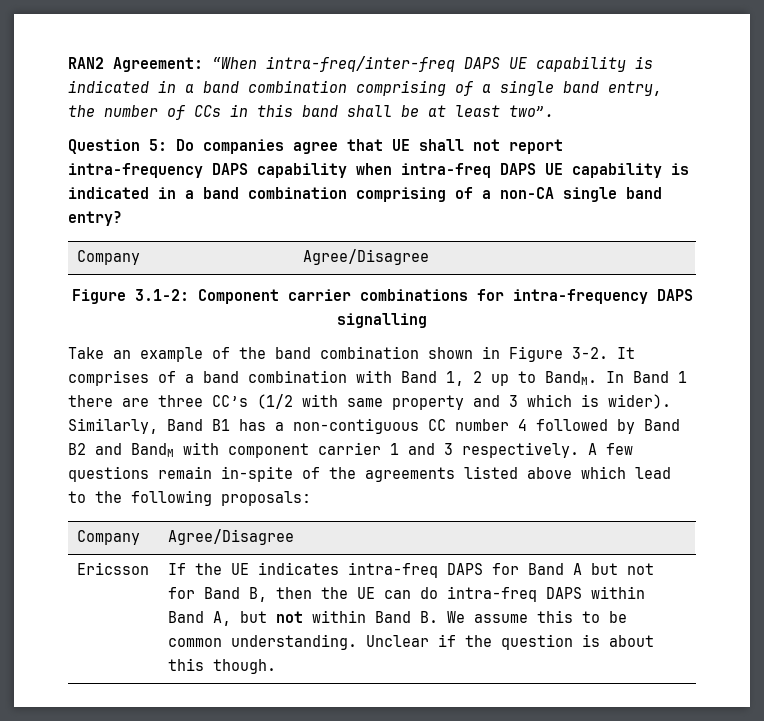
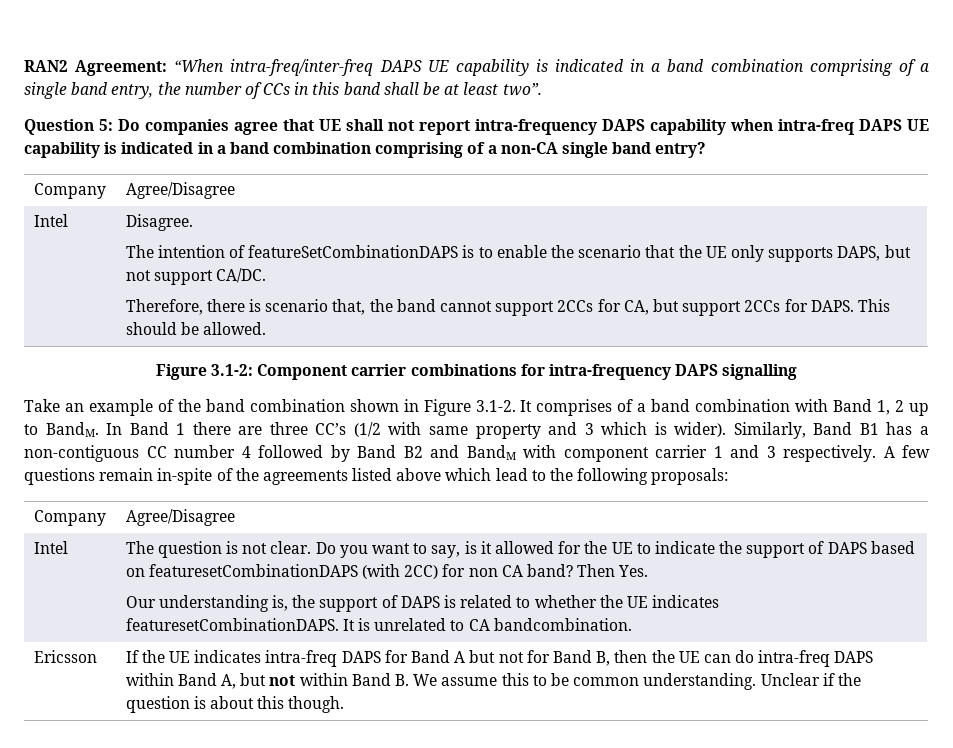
(430, 257) none -> [33,214,68,227] [125,214,193,231] [125,245,911,262] [125,268,267,285] [125,299,890,316] [125,322,267,335] // Intel | Disagree. // The intention of featureSetCombinationDAPS is to enable the scenario that the UE only supports DAPS, but not support CA/DC. // Therefore, there is scenario that, the band cannot support 2CCs for CA, but support 2CCs for DAPS. This should be allowed.
[572,347,608,359] 3-2. -> [475,400,516,412] 3.1-2.
(295, 537) none -> [33,541,68,554] [125,541,915,558] [125,564,649,579] [125,595,720,612] [125,618,632,631] // Intel | The question is not clear. Do you want to say, is it allowed for the UE to indicate the support of DAPS based on featuresetCombinationDAPS (with 2CC) for non CA band? Then Yes. // Our understanding is, the support of DAPS is related to whether the UE indicates featuresetCombinationDAPS. It is unrelated to CA bandcombination.

